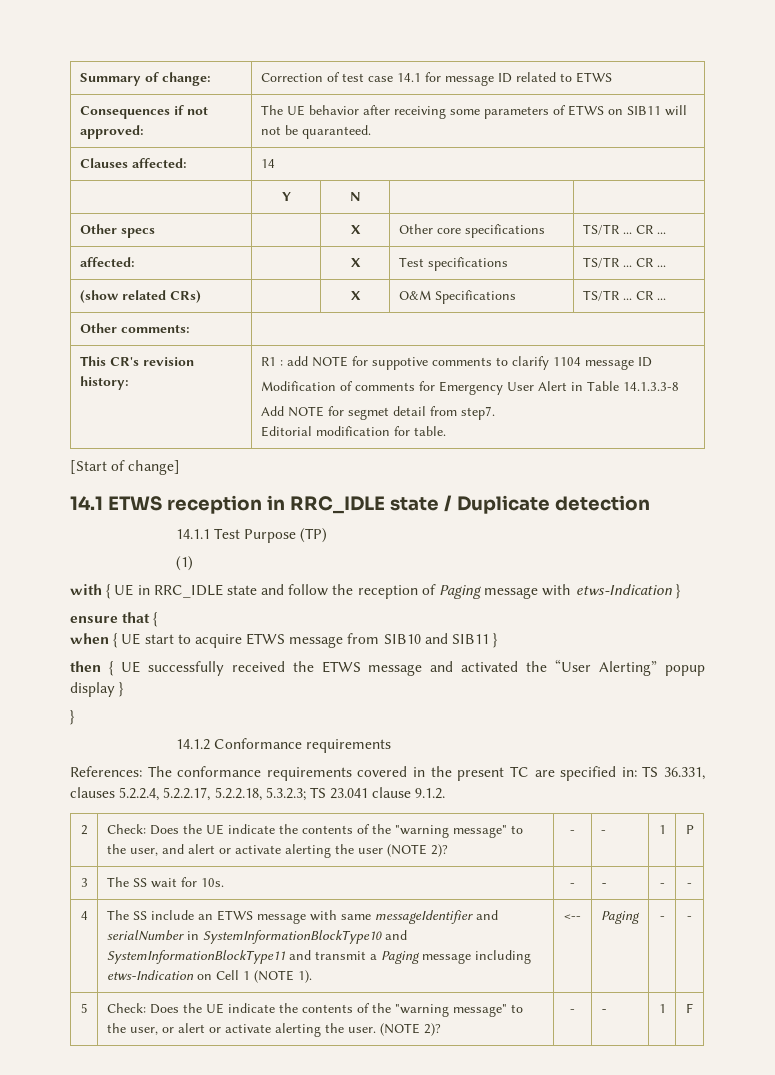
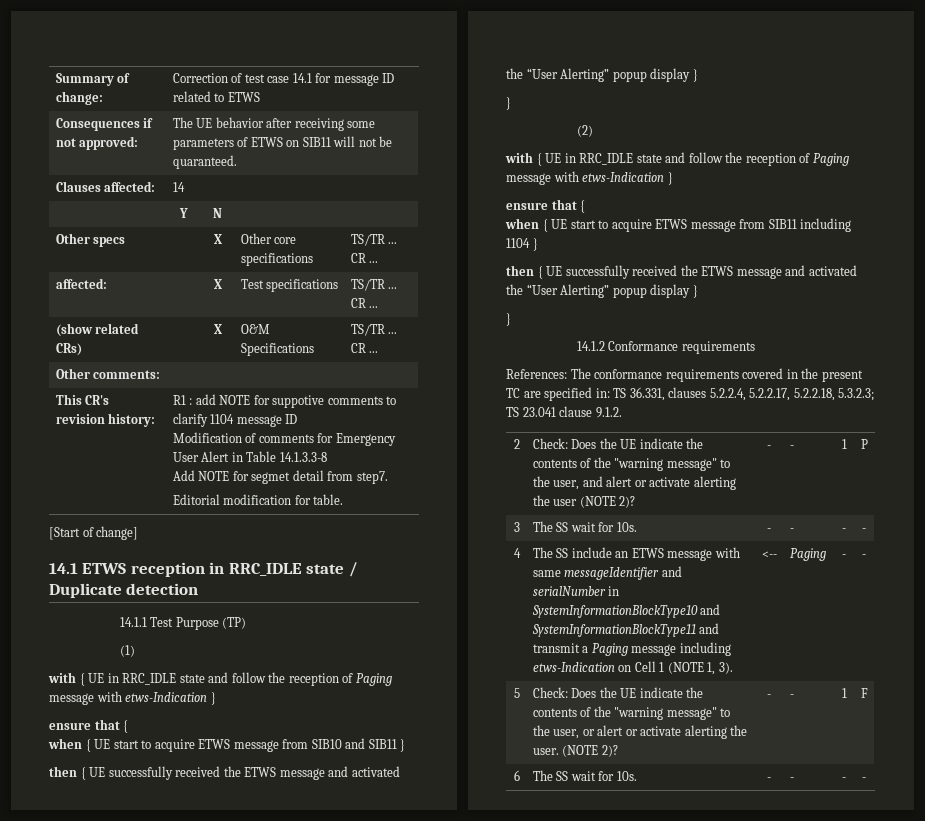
(75, 717) none -> [576,125,593,137] [505,152,849,166] [506,171,673,185] [506,199,586,213] [505,218,852,232] [506,238,538,251] [506,265,857,279] [506,284,698,298] [506,313,511,326] // (2) // with { UE in RRC_IDLE state and follow the reception of Paging message with etws-Indication } // ensure that { // when { UE start to acquire ETWS message from SIB11 including 1104 } // then { UE successfully received the ETWS message and activated the “User Alerting” popup display } // }
[297,970,312,983] 1). -> [707,662,733,675] 1, 3).
(693, 1008) none -> [513,770,520,781] [532,770,637,781] [767,777,771,781] [789,777,794,781] [842,777,846,781] [862,777,866,781] // 6 | The SS wait for 10s. | - | - | - | -

